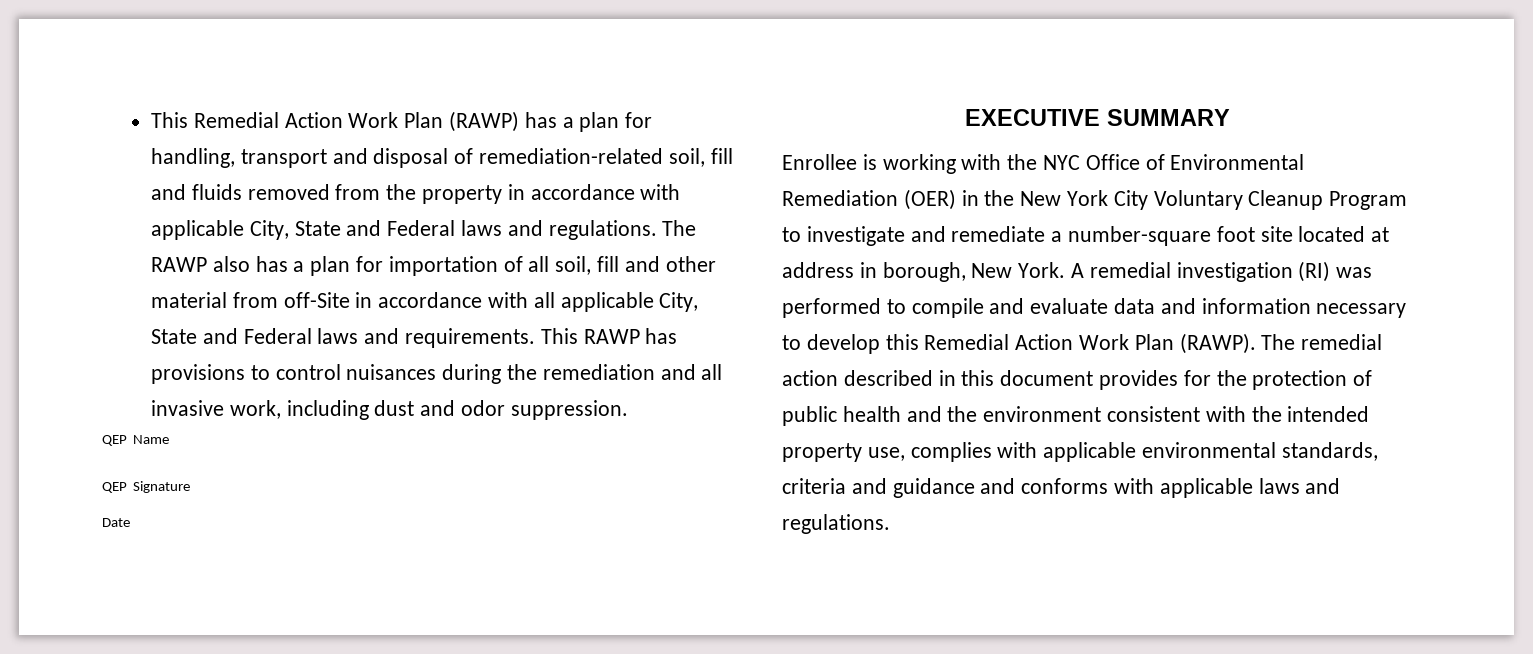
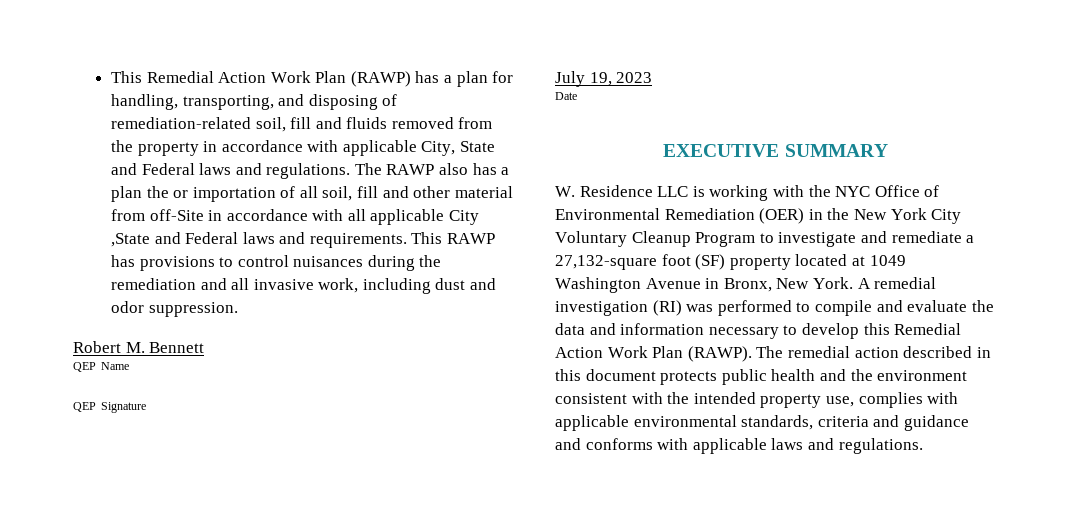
[240,148,449,168] transport and disposal -> [182,94,378,110] transporting, and disposing
[355,256,383,272] for -> [146,186,189,198] the or
[659,292,699,312] [150,329,197,344] City, State -> [449,210,480,225] [110,233,150,247] City ,State
(628, 410) none -> [73,341,205,353] // Robert M. Bennett
(190, 487) none -> [555,71,653,87] // July 19, 2023
[782,154,857,170] Enrollee -> [555,185,689,197] W. Residence LLC
[1068,226,1390,246] [782,262,966,282] number-square foot site located at address in borough, -> [555,254,906,270] [555,277,772,293] 27,132-square foot (SF) property located at 1049 Washington Avenue in Bronx,
(1109, 306) none -> [971,300,994,312] the
[1099,370,1373,390] provides for the protection of -> [660,371,718,385] protects

